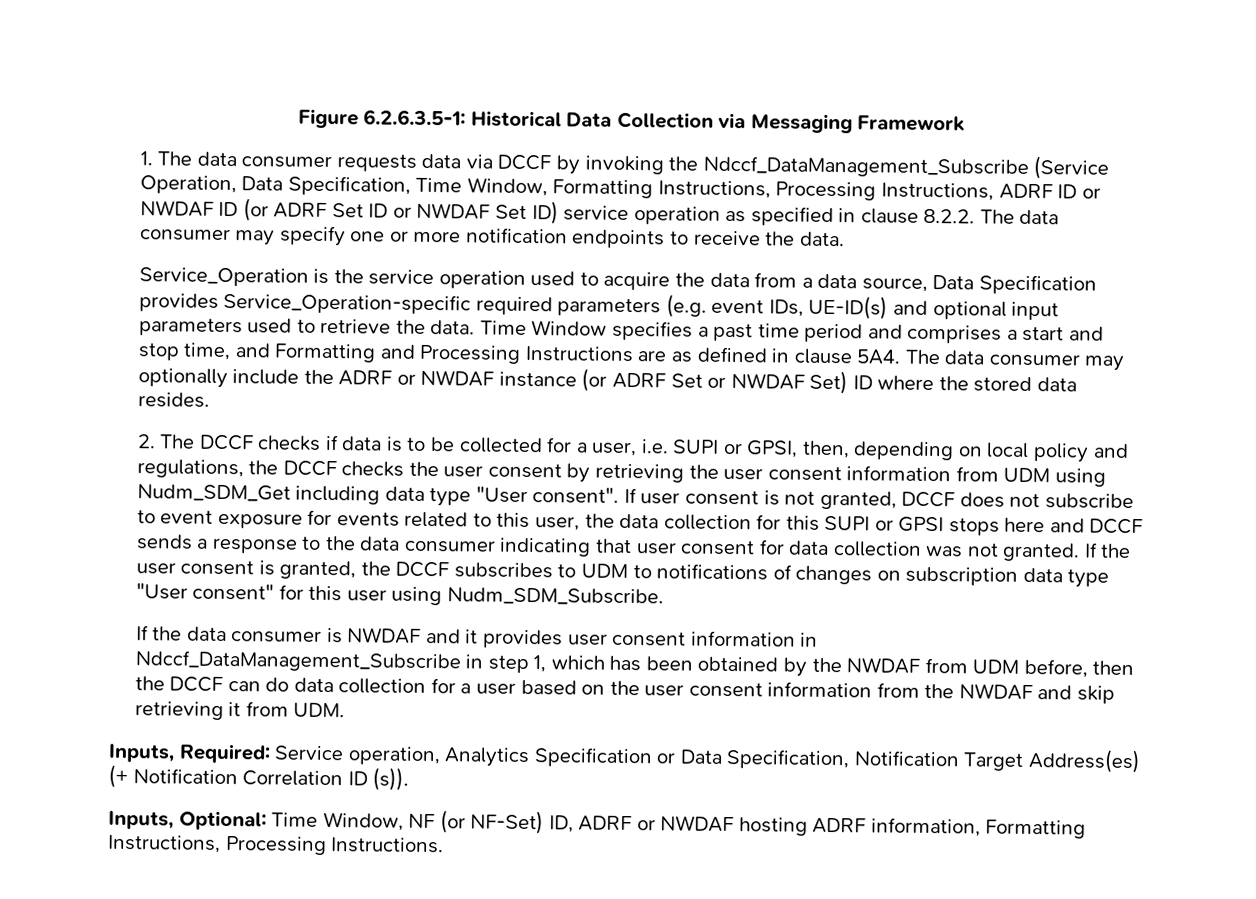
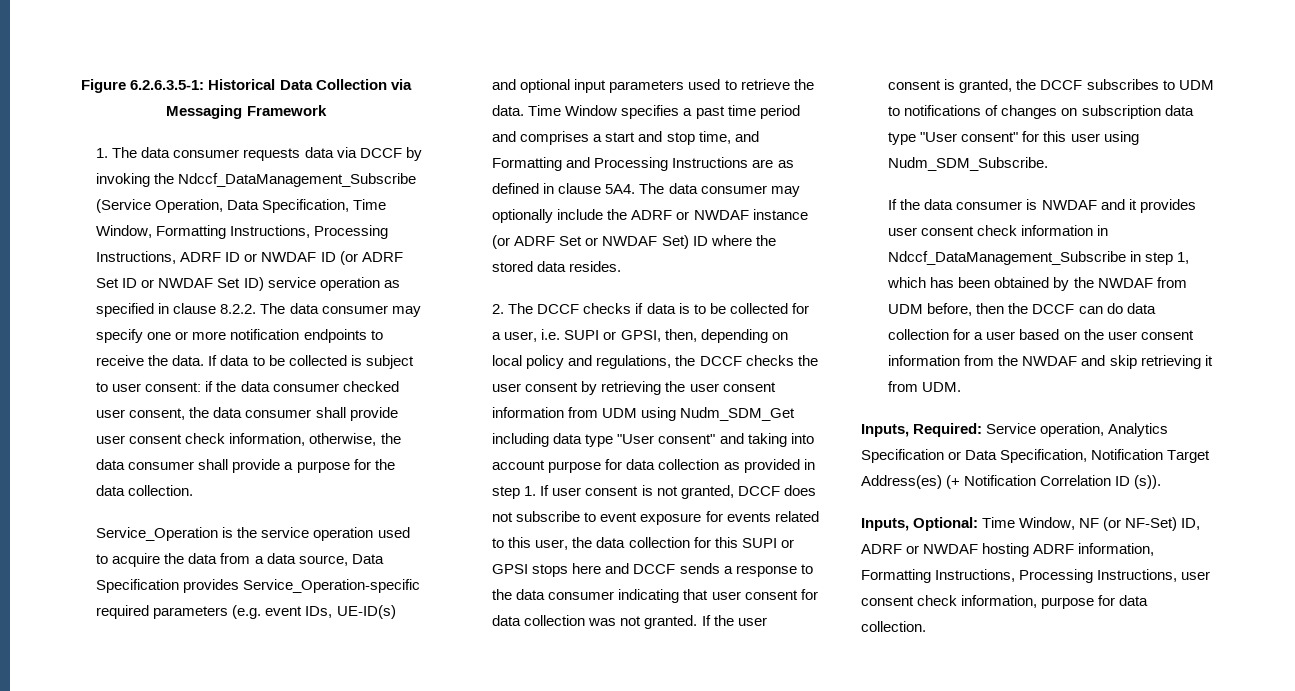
(845, 239) none -> [208,355,414,369] [96,381,399,392] [96,407,398,421] [96,433,401,446] [96,459,395,473] [96,485,194,496] If data to be collected is subject to user consent: if the data consumer checked user consent, the data consumer shall provide user consent check information, otherwise, the data consumer shall provide a purpose for the data collection.
[532,487,620,504] consent". -> [658,433,814,447] [492,459,815,473] [492,486,537,499] consent" and taking into account purpose for data collection as provided in step 1.
(687, 639) none -> [977,225,1018,236] check
[330,837,445,854] Instructions. -> [1097,569,1211,582] [861,595,1149,609] [861,621,926,632] Instructions, user consent check information, purpose for data collection.

